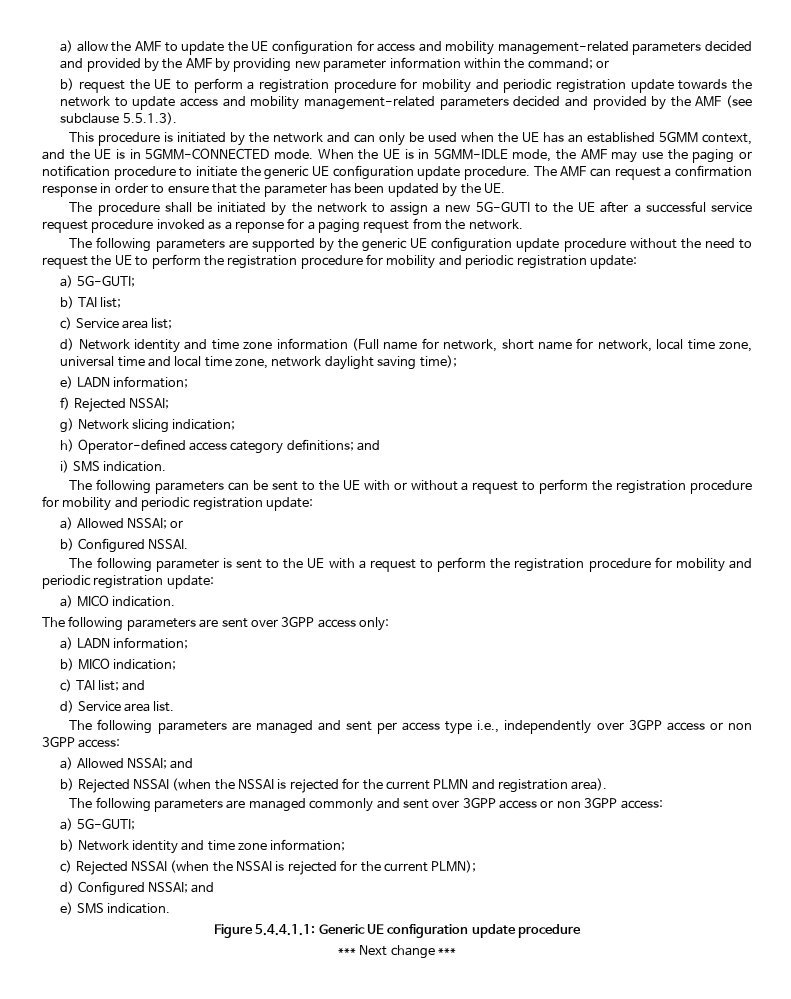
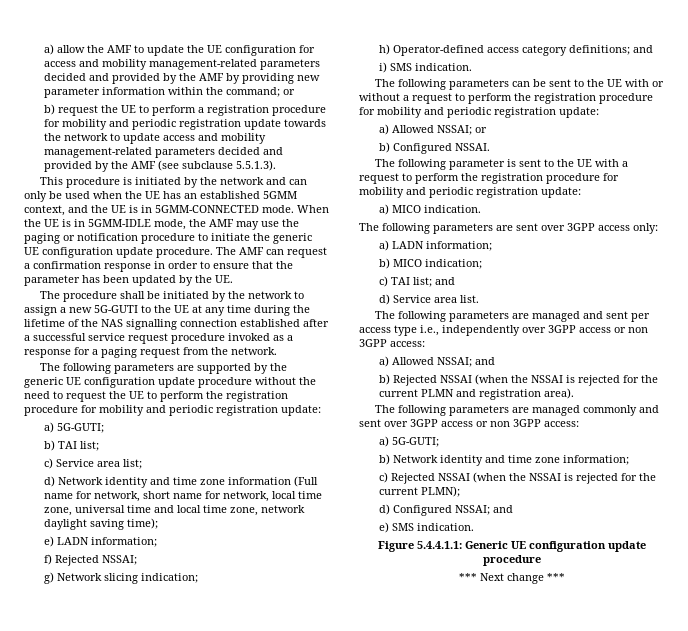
(596, 207) none -> [192,305,310,316] [24,319,300,330] at any time during the lifetime of the NAS signalling connection established
[234,221,284,233] reponse -> [24,349,71,358] response

